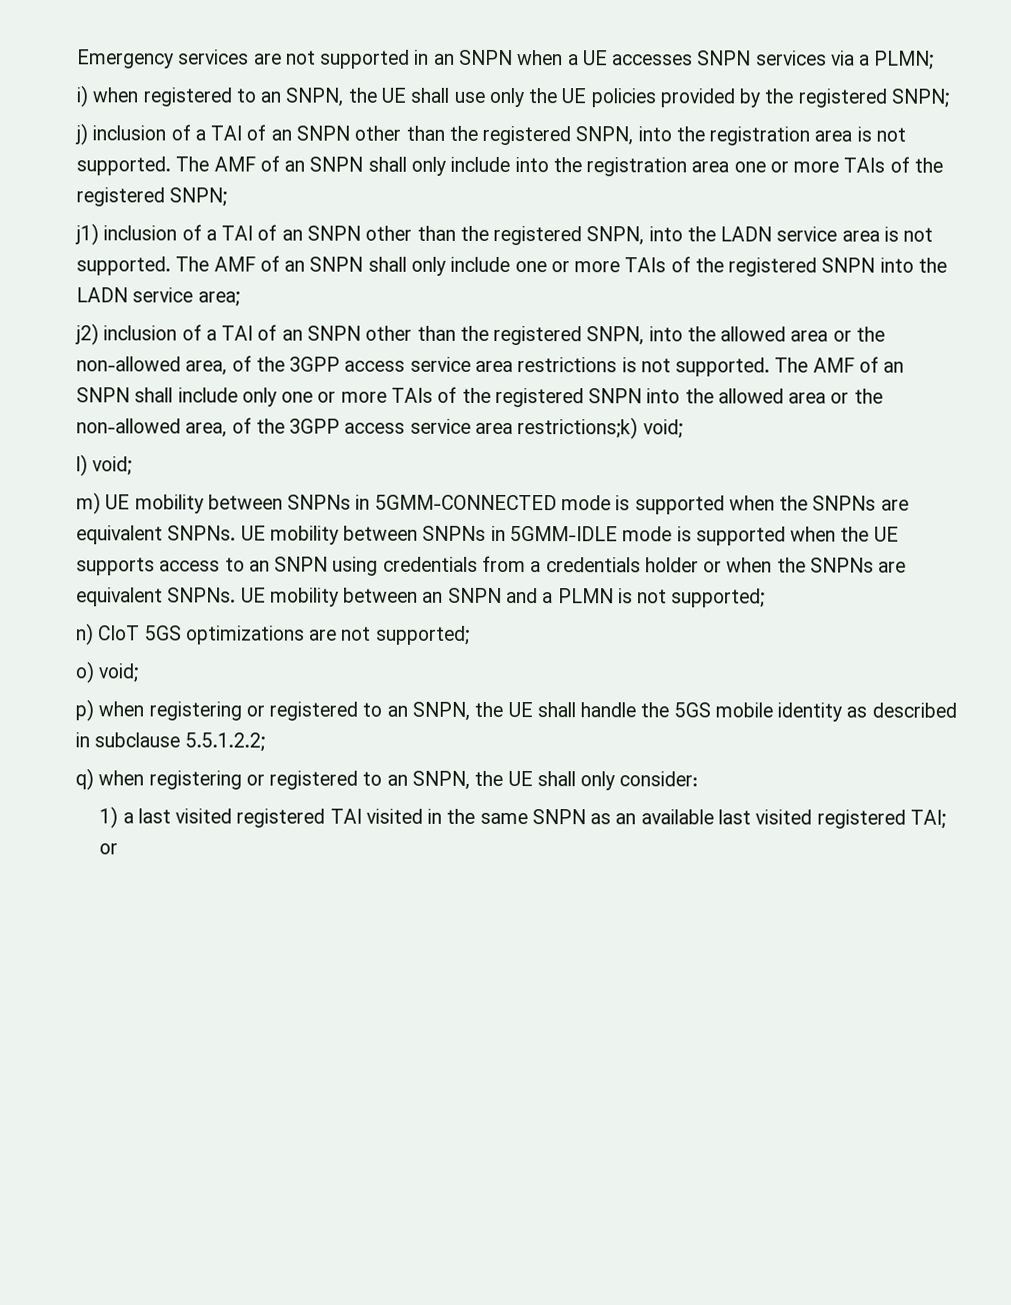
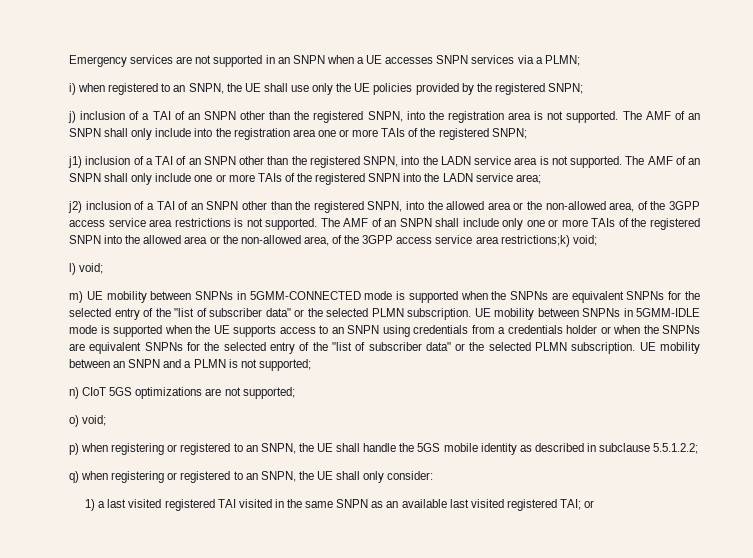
[167,525,237,541] SNPNs. -> [626,291,700,300] [69,308,472,320] SNPNs for the selected entry of the "list of subscriber data" or the selected PLMN subscription.
[167,587,237,603] SNPNs. -> [144,342,636,354] SNPNs for the selected entry of the "list of subscriber data" or the selected PLMN subscription.

